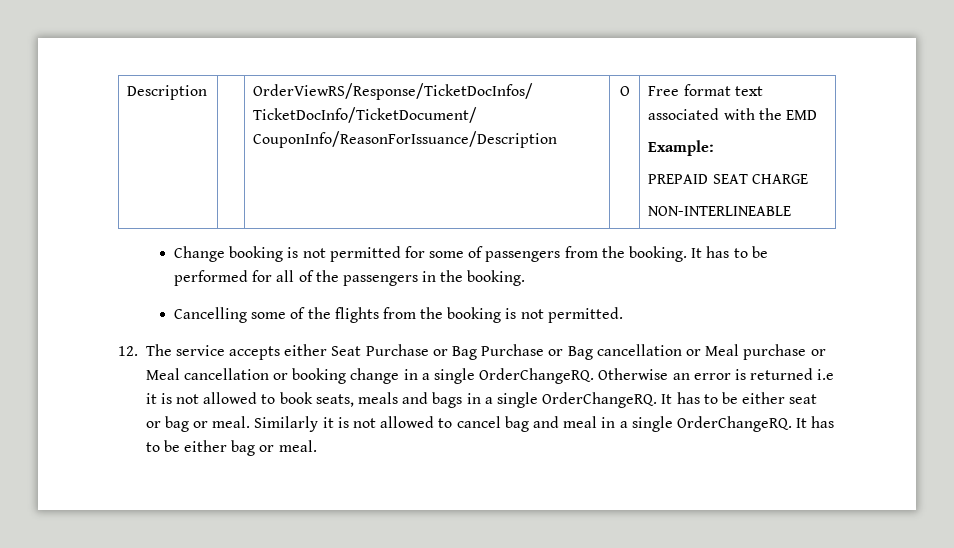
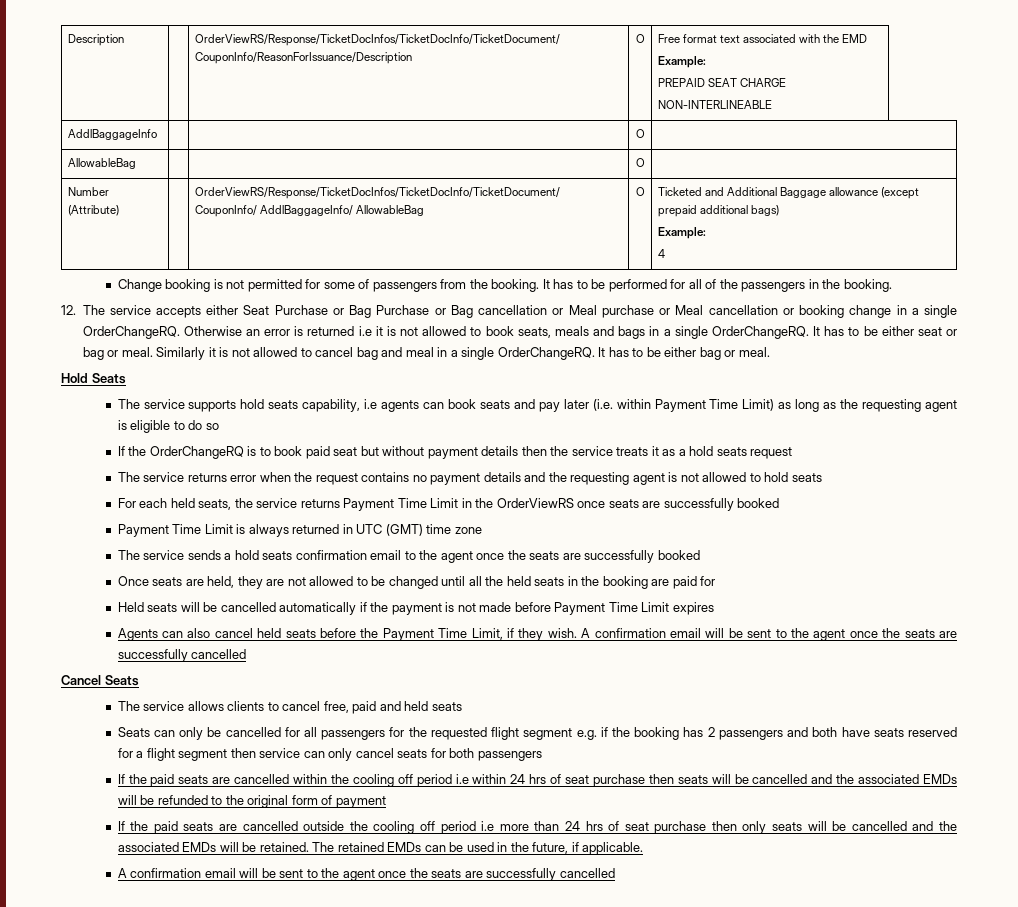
(792, 211) none -> [67,129,157,140] [635,129,645,138] [67,158,136,169] [635,158,645,167] [67,187,109,196] [67,205,119,216] [194,187,560,199] [194,205,424,217] [635,187,645,196] [657,187,920,199] [657,205,779,217] [657,227,706,239] [657,249,665,258] // AddlBaggageInfo | | | O | // AllowableBag | | | O | // Number (Attribute) | | OrderViewRS/Response/TicketDocInfos/TicketDocInfo/TicketDocument/ CouponInfo/ AddlBaggageInfo/ AllowableBag | O | Ticketed and Additional Baggage allowance (except prepaid additional bags) // Example: // 4
[173,307,623,323] // Cancelling some of the flights from the booking is not permitted. -> (892, 285) none
(317, 446) none -> [61,373,126,384] [117,399,958,412] [117,420,219,433] [117,446,793,459] [117,472,822,485] [117,498,780,511] [117,524,482,537] [117,550,700,563] [117,576,716,589] [117,602,714,615] [117,628,958,641] [117,649,247,662] [61,675,139,686] [117,701,462,714] [117,727,957,740] [117,748,542,761] [117,774,958,787] [117,795,386,808] [117,821,957,834] [117,842,644,855] [117,868,615,881] // Hold Seats // The service supports hold seats capability, i.e agents can book seats and pay later (i.e. within Payment Time Limit) as long as the requesting agent is eligible to do so // If the OrderChangeRQ is to book paid seat but without payment details then the service treats it as a hold seats request // The service returns error when the request contains no payment details and the requesting agent is not allowed to hold seats // For each held seats, the service returns Payment Time Limit in the OrderViewRS once seats are successfully booked // Payment Time Limit is always returned in UTC (GMT) time zone // The service sends a hold seats confirmation email to the agent once the seats are successfully booked // Once seats are held, they are not allowed to be changed until all the held seats in the booking are paid for // Held seats will be cancelled automatically if the payment is not made before Payment Time Limit expires // Agents can also cancel held seats before the Payment Time Limit, if they wish. A confirmation email will be sent to the agent once the seats are successfully cancelled // Cancel Seats // The service allows clients to cancel free, paid and held seats // Seats can only be cancelled for all passengers for the requested flight segment e.g. if the booking has 2 passengers and both have seats reserved for a flight segment then service can only cancel seats for both passengers // If the paid seats are cancelled within the cooling off period i.e within 24 hrs of seat purchase then seats will be cancelled and the associated EMDs will be refunded to the original form of payment // If the paid seats are cancelled outside the cooling off period i.e more than 24 hrs of seat purchase then only seats will be cancelled and the associated EMDs will be retained. The retained EMDs can be used in the future, if applicable. // A confirmation email will be sent to the agent once the seats are successfully cancelled

